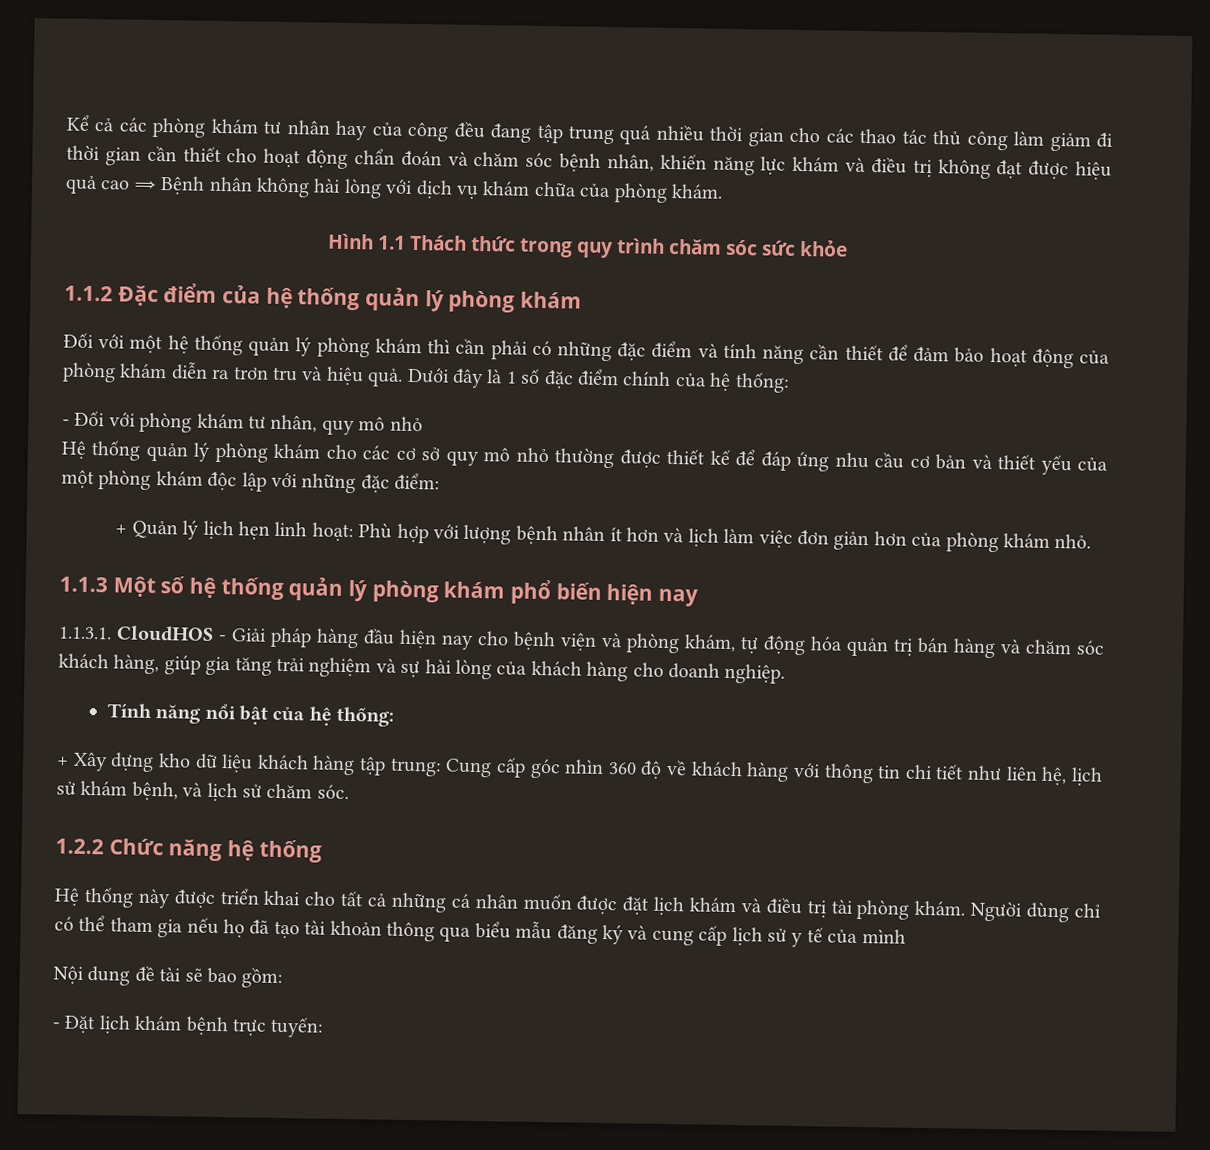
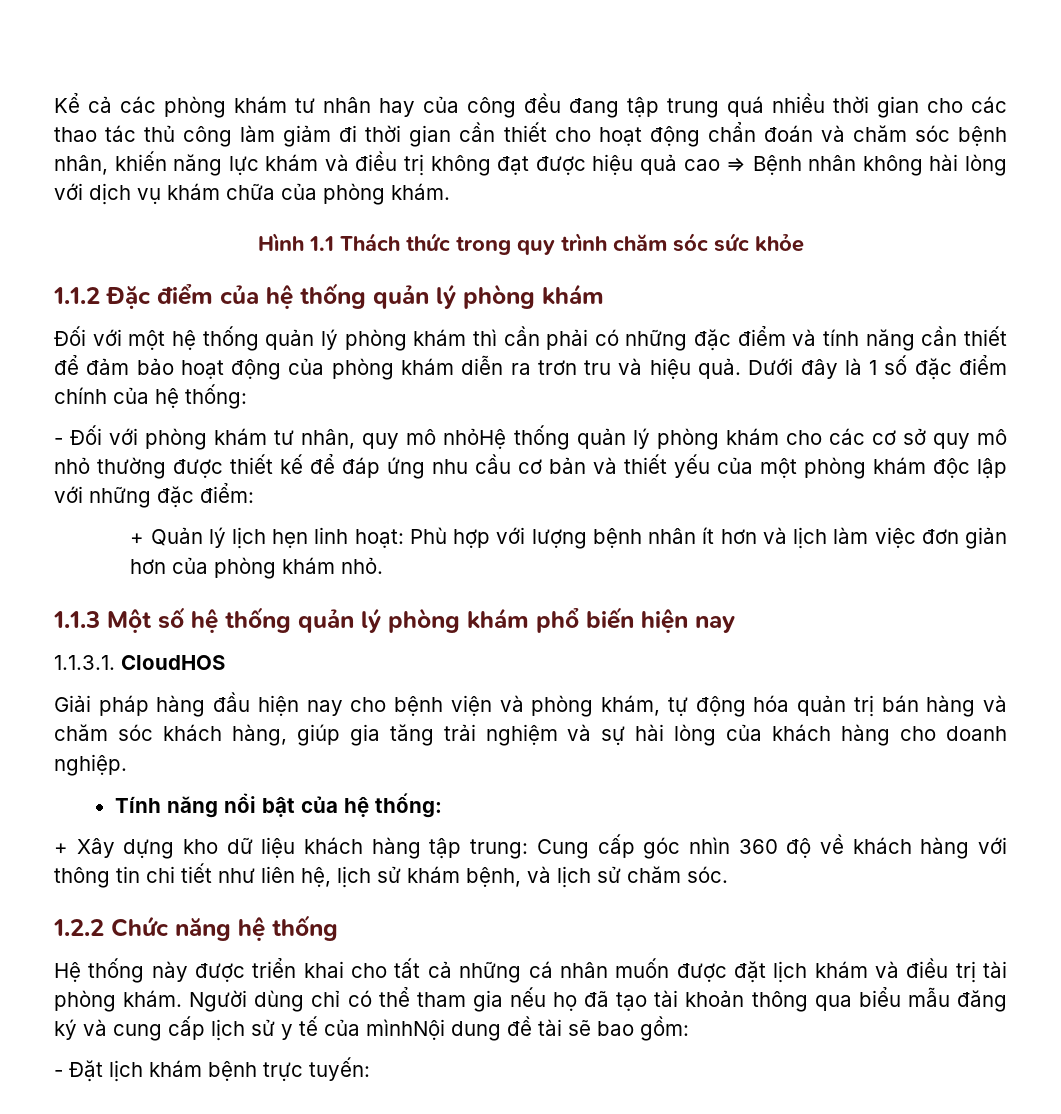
[389,416,423,432] [61,440,87,459] nhỏ // Hệ -> [443,428,507,449] nhỏHệ
[218,635,227,642] - -> (225, 662) //
[861,929,906,944] [53,965,84,984] mình // Nội -> [366,1019,445,1040] mìnhNội

